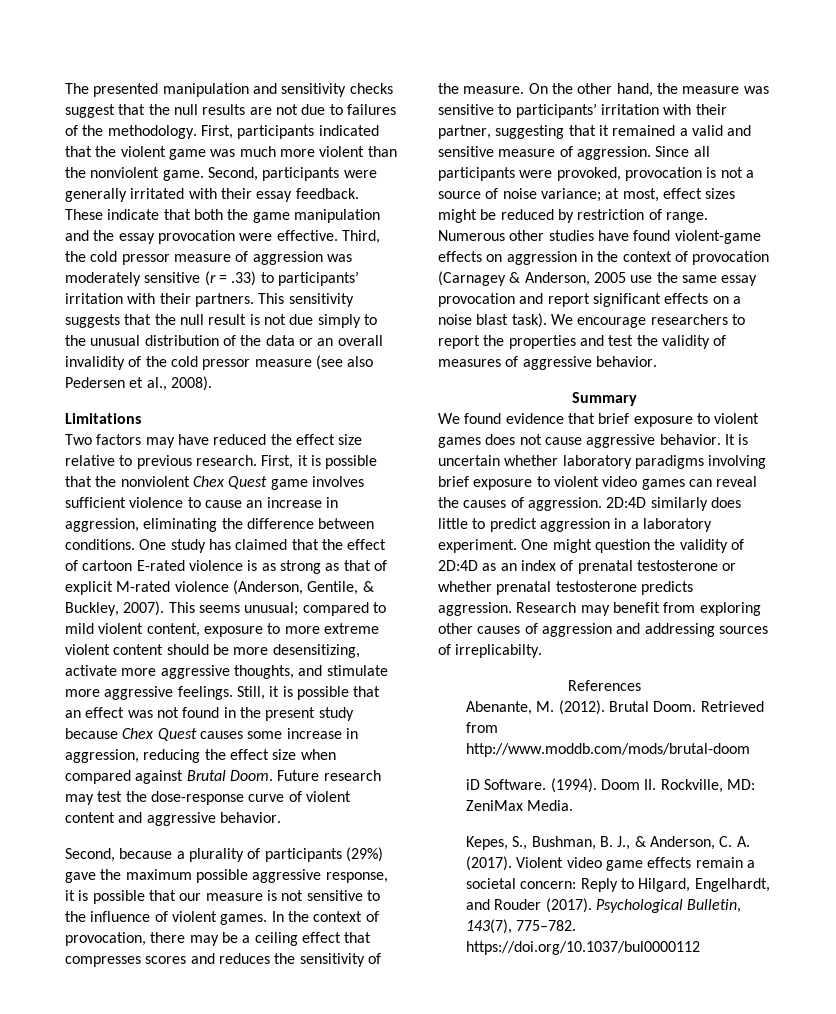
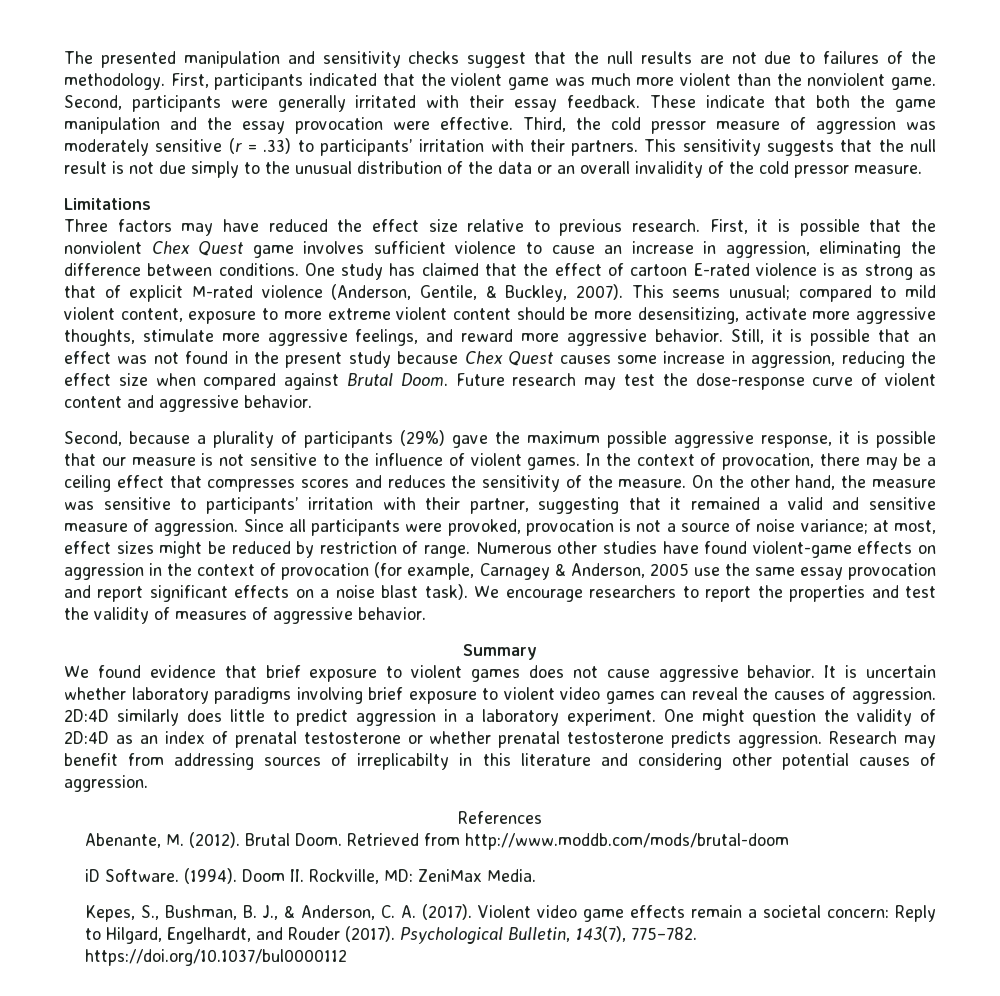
[254,355,374,370] [65,376,212,391] measure (see also Pedersen et al., 2008). -> [854,165,922,174] measure.
[65,434,92,445] Two -> [64,219,108,232] Three
[298,665,323,676] and -> (135, 337) none
[177,686,233,700] feelings. -> [355,329,723,346] feelings, and reward more aggressive behavior.
[438,271,506,286] (Carnagey -> [374,562,550,580] (for example, Carnagey
[699,602,761,616] [438,623,768,637] [438,644,543,658] exploring other causes of aggression and addressing sources of irreplicabilty. -> [174,753,936,770] [64,775,148,792] addressing sources of irreplicabilty in this literature and considering other potential causes of aggression.

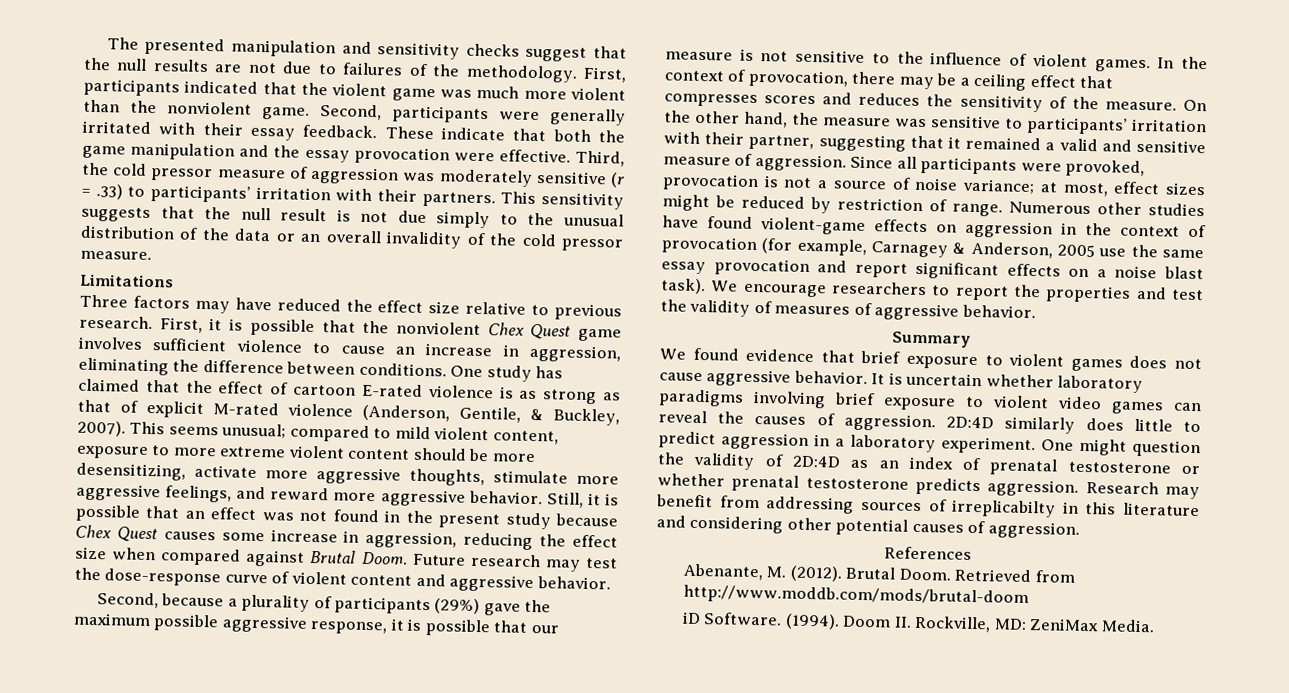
[84,904,937,922] [84,926,697,944] [84,949,347,966] // Kepes, S., Bushman, B. J., & Anderson, C. A. (2017). Violent video game effects remain a societal concern: Reply to Hilgard, Engelhardt, and Rouder (2017). Psychological Bulletin, 143(7), 775–782. https://doi.org/10.1037/bul0000112 -> (1155, 626) none

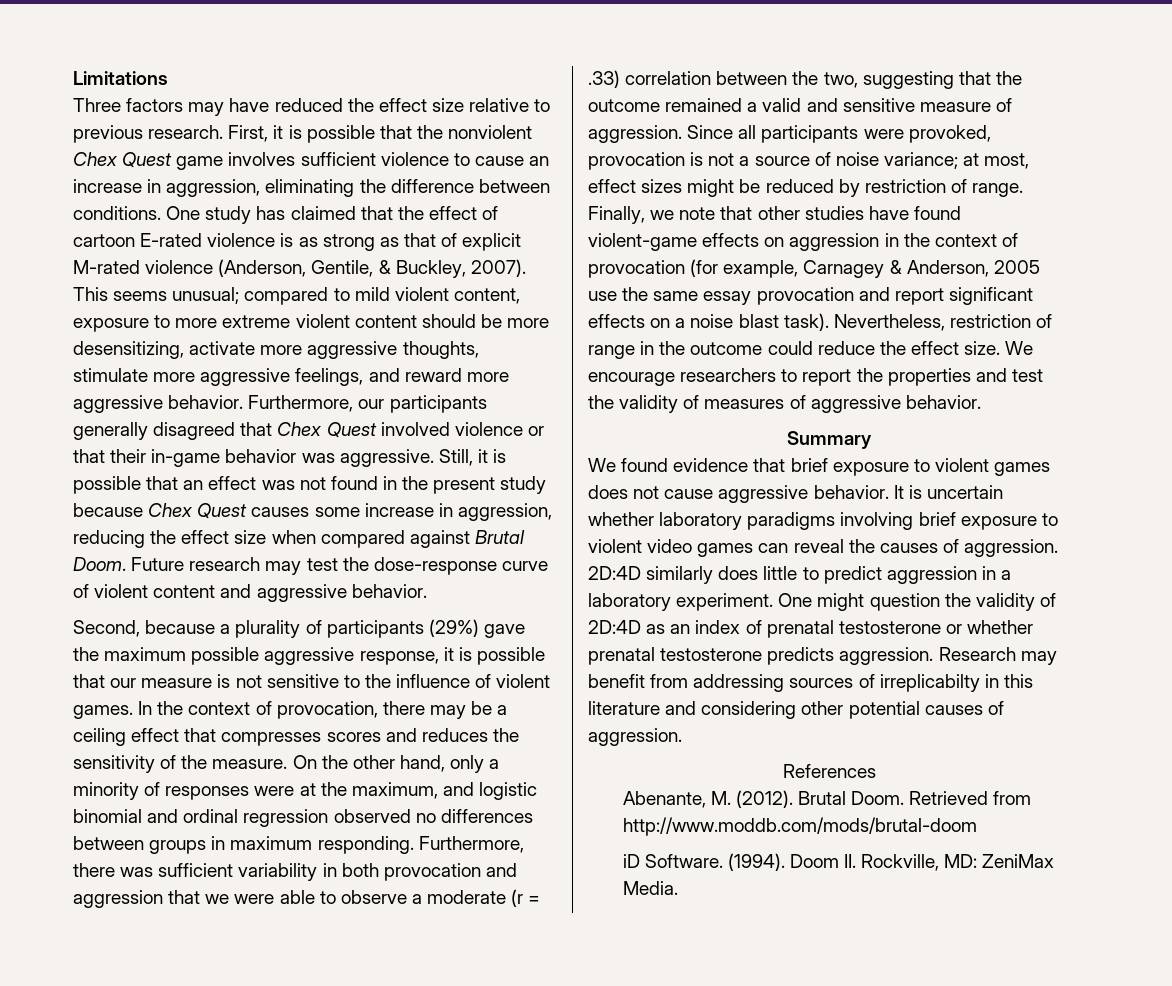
[106,37,627,62] [83,57,627,83] [83,78,626,102] [83,99,626,126] [82,120,625,143] [82,142,625,167] [82,162,625,188] [81,184,624,210] [81,206,625,229] [80,225,623,252] [80,250,152,261] The presented manipulation and sensitivity checks suggest that the null results are not due to failures of the methodology. First, participants indicated that the violent game was much more violent than the nonviolent game. Second, participants were generally irritated with their essay feedback. These indicate that both the game manipulation and the essay provocation were effective. Third, the cold pressor measure of aggression was moderately sensitive (r = .33) to participants’ irritation with their partners. This sensitivity suggests that the null result is not due simply to the unusual distribution of the data or an overall invalidity of the cold pressor measure. // -> (73, 78) none
(543, 497) none -> [248,395,487,413] [73,422,544,440] [73,449,434,467] Furthermore, our participants generally disagreed that Chex Quest involved violence or that their in-game behavior was aggressive.
[792,112,1207,135] [663,131,961,152] the measure was sensitive to participants’ irritation with their partner, suggesting that it -> [450,755,500,773] [73,782,538,800] [73,809,533,827] [73,836,524,854] [73,863,517,881] [73,889,541,908] [588,70,1022,89] [588,99,660,112] only a minority of responses were at the maximum, and logistic binomial and ordinal regression observed no differences between groups in maximum responding. Furthermore, there was sufficient variability in both provocation and aggression that we were able to observe a moderate (r = .33) correlation between the two, suggesting that the outcome
[1009,201,1091,215] Numerous -> [588,206,753,224] Finally, we note that
(706, 286) none -> [833,314,1053,331] [588,341,1001,359] Nevertheless, restriction of range in the outcome could reduce the effect size.

